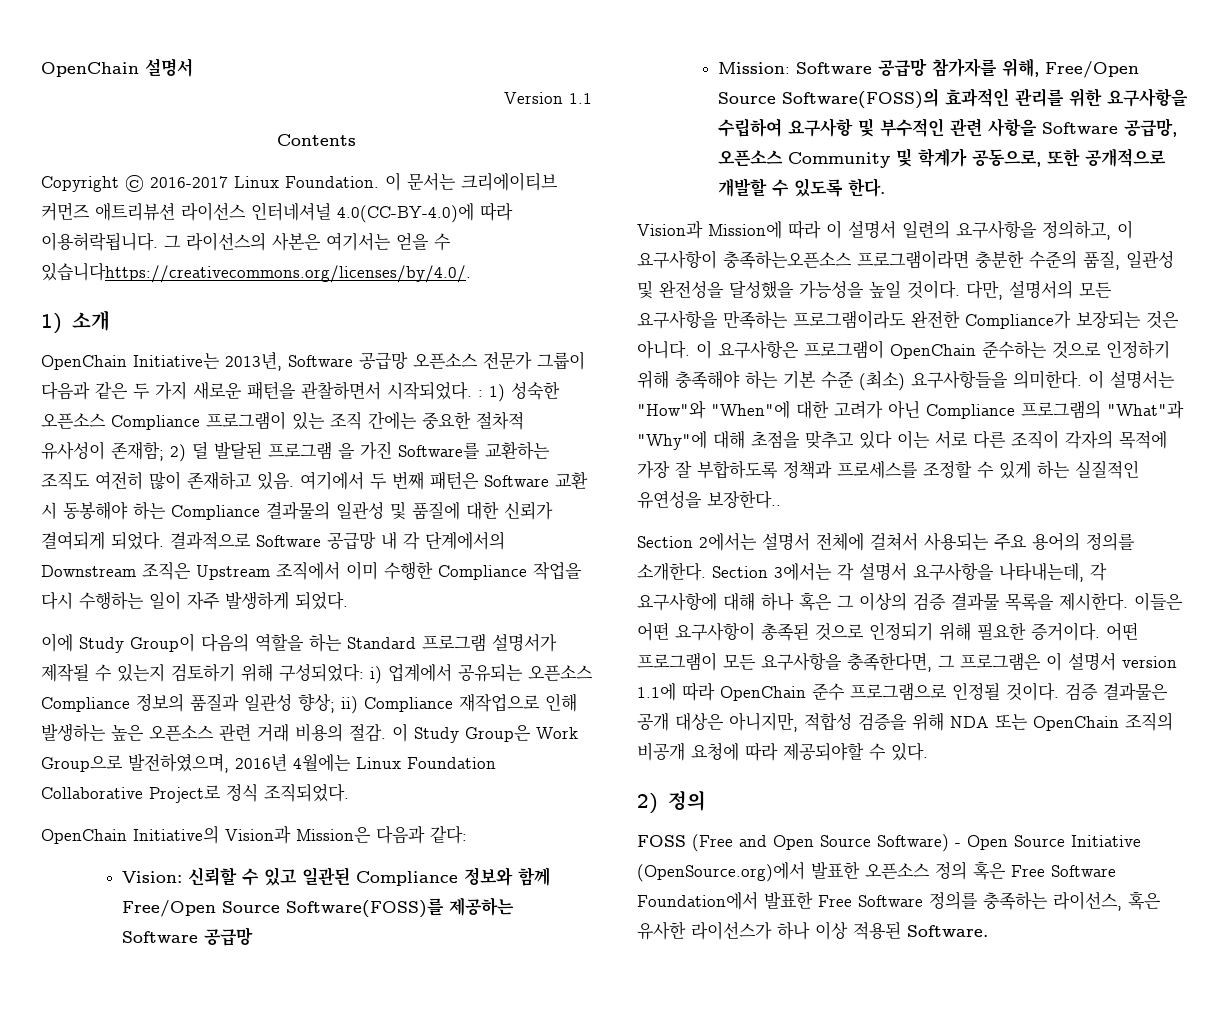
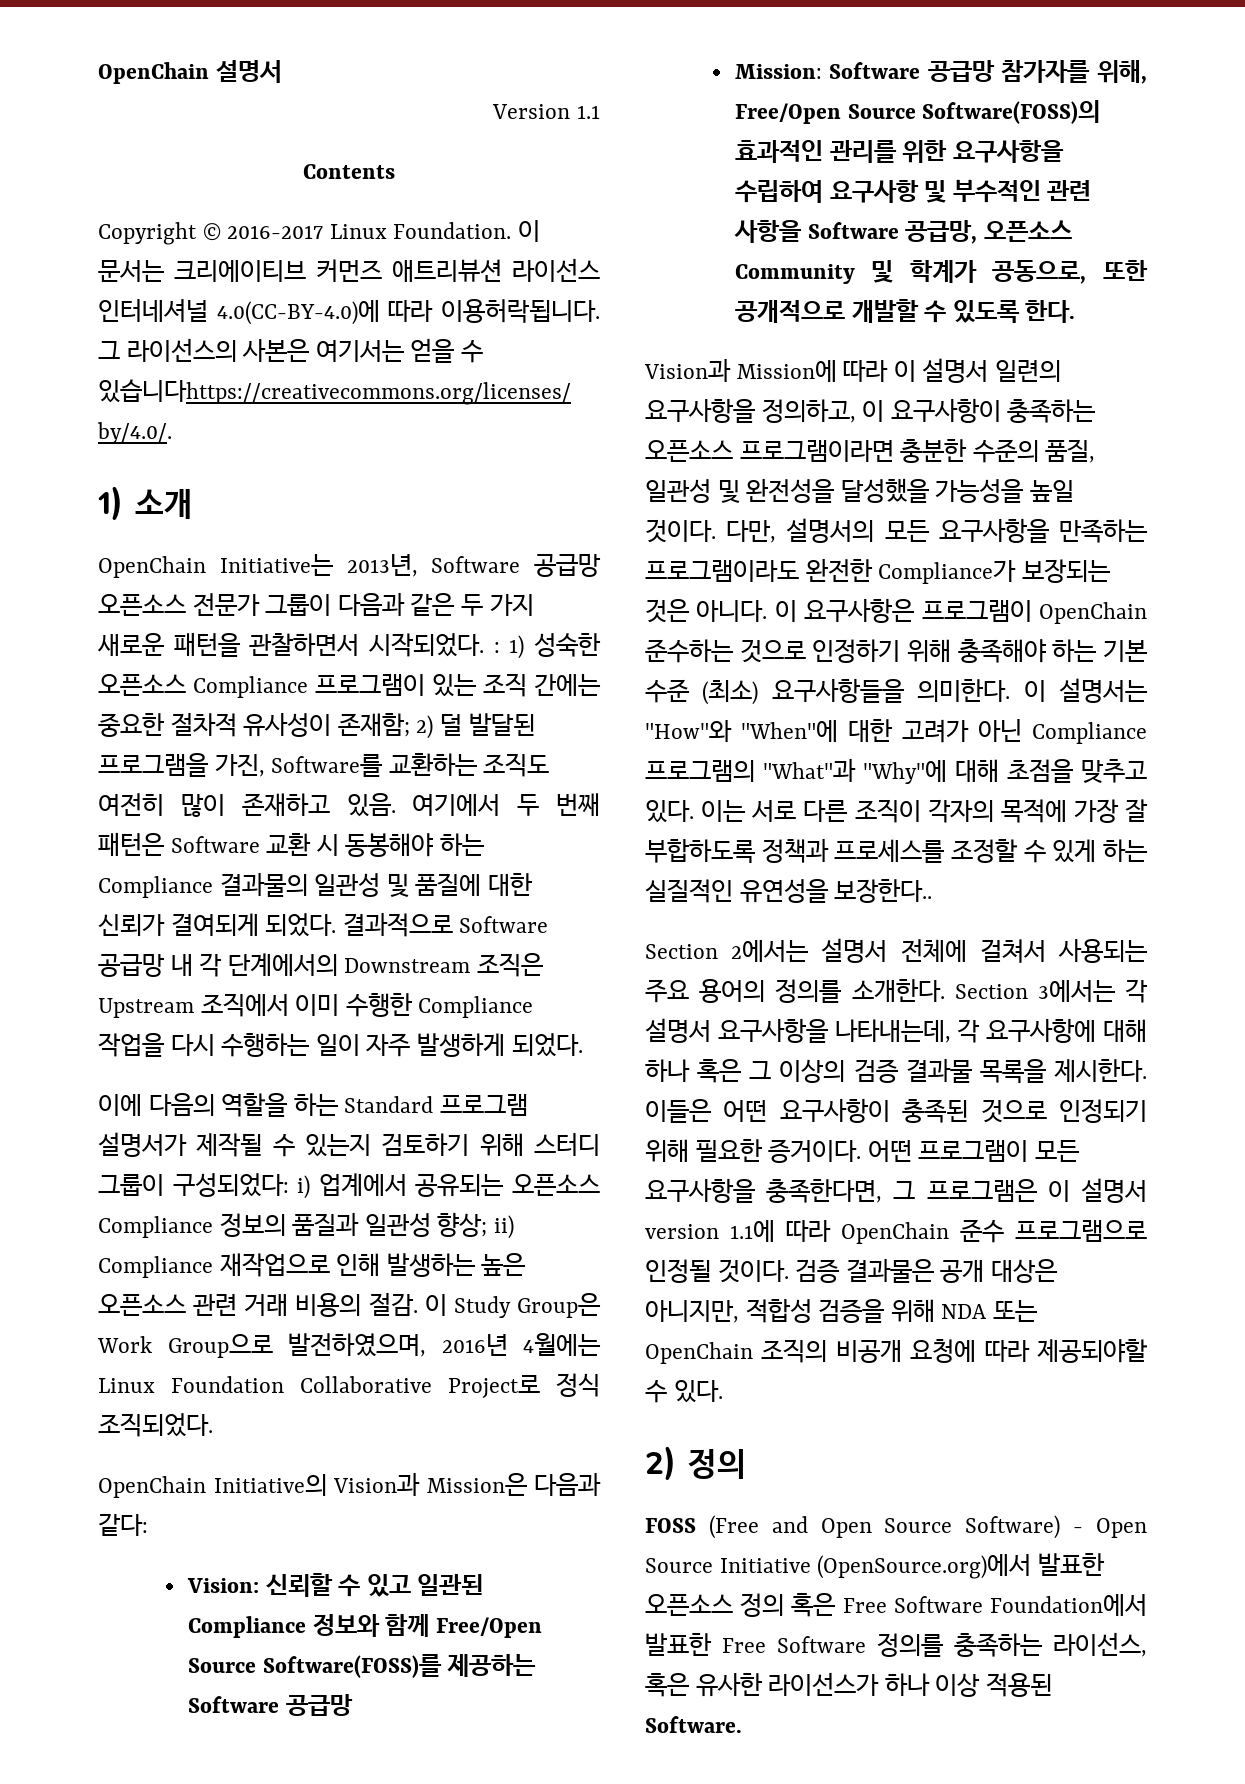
[268,441,392,460] 프로그램 을 가진 -> [98,753,265,777] 프로그램을 가진,
[79,633,195,653] Study Group이 -> (142, 1105) none
(273, 672) none -> [534,1133,600,1156] [98,1174,164,1196] 스터디 그룹이
[723,251,852,269] 충족하는오픈소스 -> [1007,399,1097,423] [645,440,733,462] 충족하는 오픈소스
[859,431,892,449] 있다 -> [645,800,694,823] 있다.
[761,623,809,641] 총족된 -> [902,1099,969,1123] 충족된

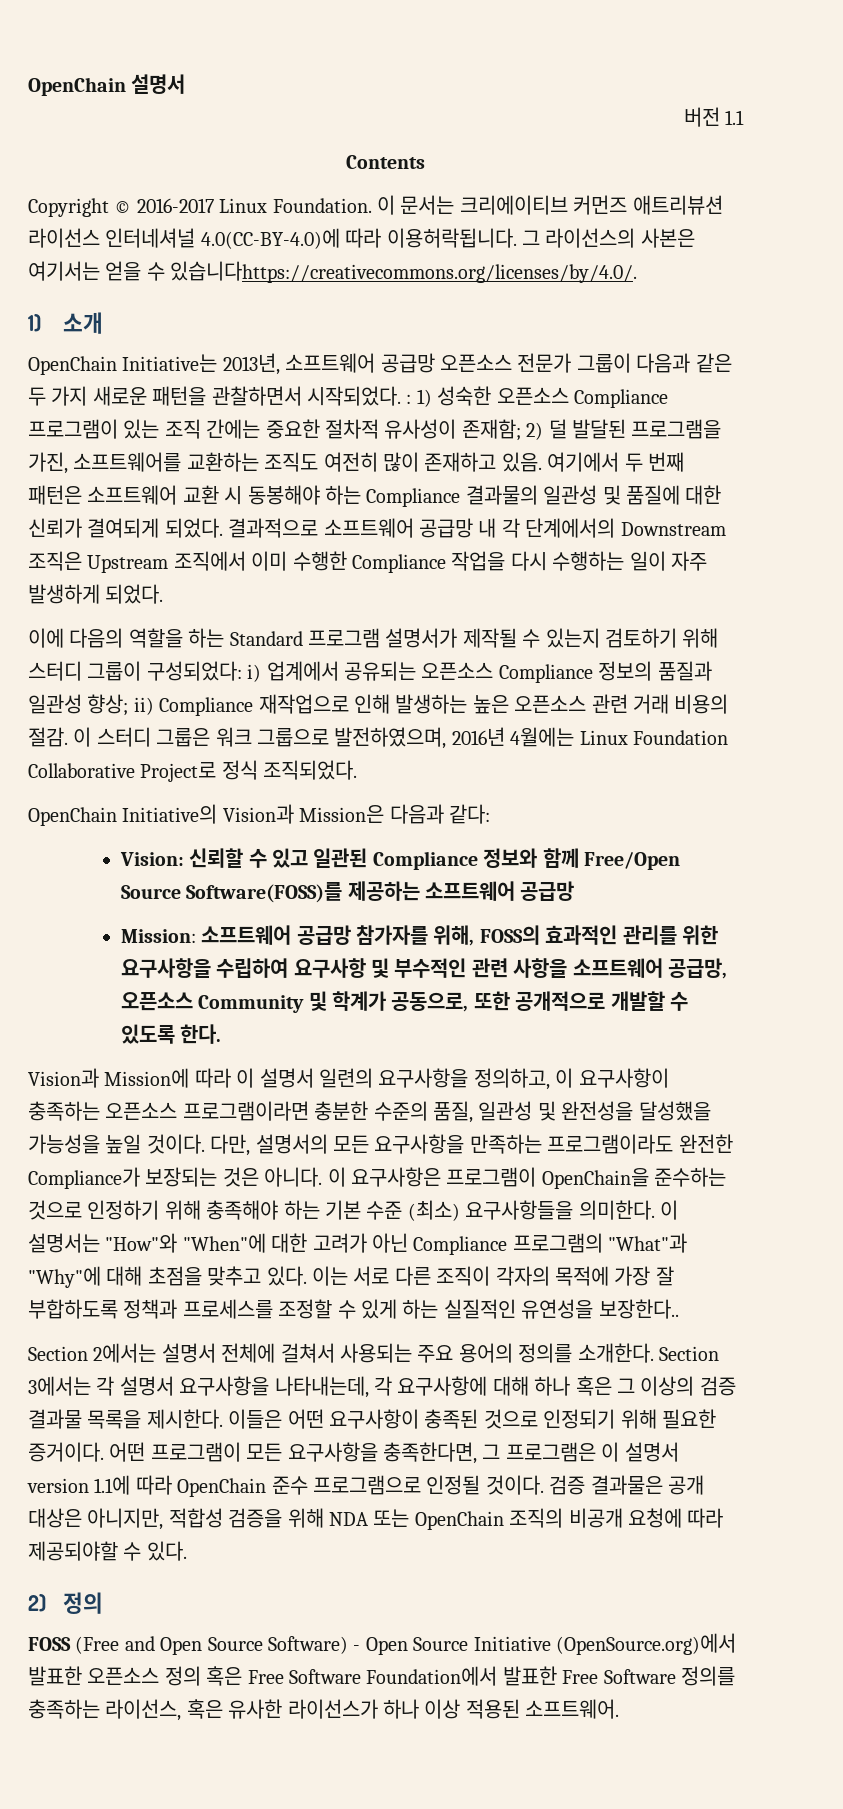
[492,104,571,119] Version -> [683,107,720,127] 버전
[431,556,521,573] Software -> [285,353,376,373] 소프트웨어
[271,754,384,777] Software를 -> [73,452,182,472] 소프트웨어를
[170,836,260,853] Software -> [87,485,178,505] 소프트웨어
[459,916,549,933] Software -> [323,518,414,538] 소프트웨어
[453,1293,602,1318] [97,1334,273,1358] Study Group은 Work Group으로 -> [96,727,329,747] 스터디 그룹은 워크 그룹으로
[187,1696,279,1713] Software -> [425,881,516,901] 소프트웨어
[829,62,921,79] Software -> [201,925,292,945] 소프트웨어
[734,100,1101,124] Free/Open Source Software(FOSS)의 -> [479,925,540,945] FOSS의
[807,222,899,239] Software -> [572,958,663,978] 소프트웨어
[1039,602,1147,624] OpenChain -> [541,1168,649,1189] OpenChain을
[645,1716,742,1733] Software. -> [525,1699,620,1719] 소프트웨어.

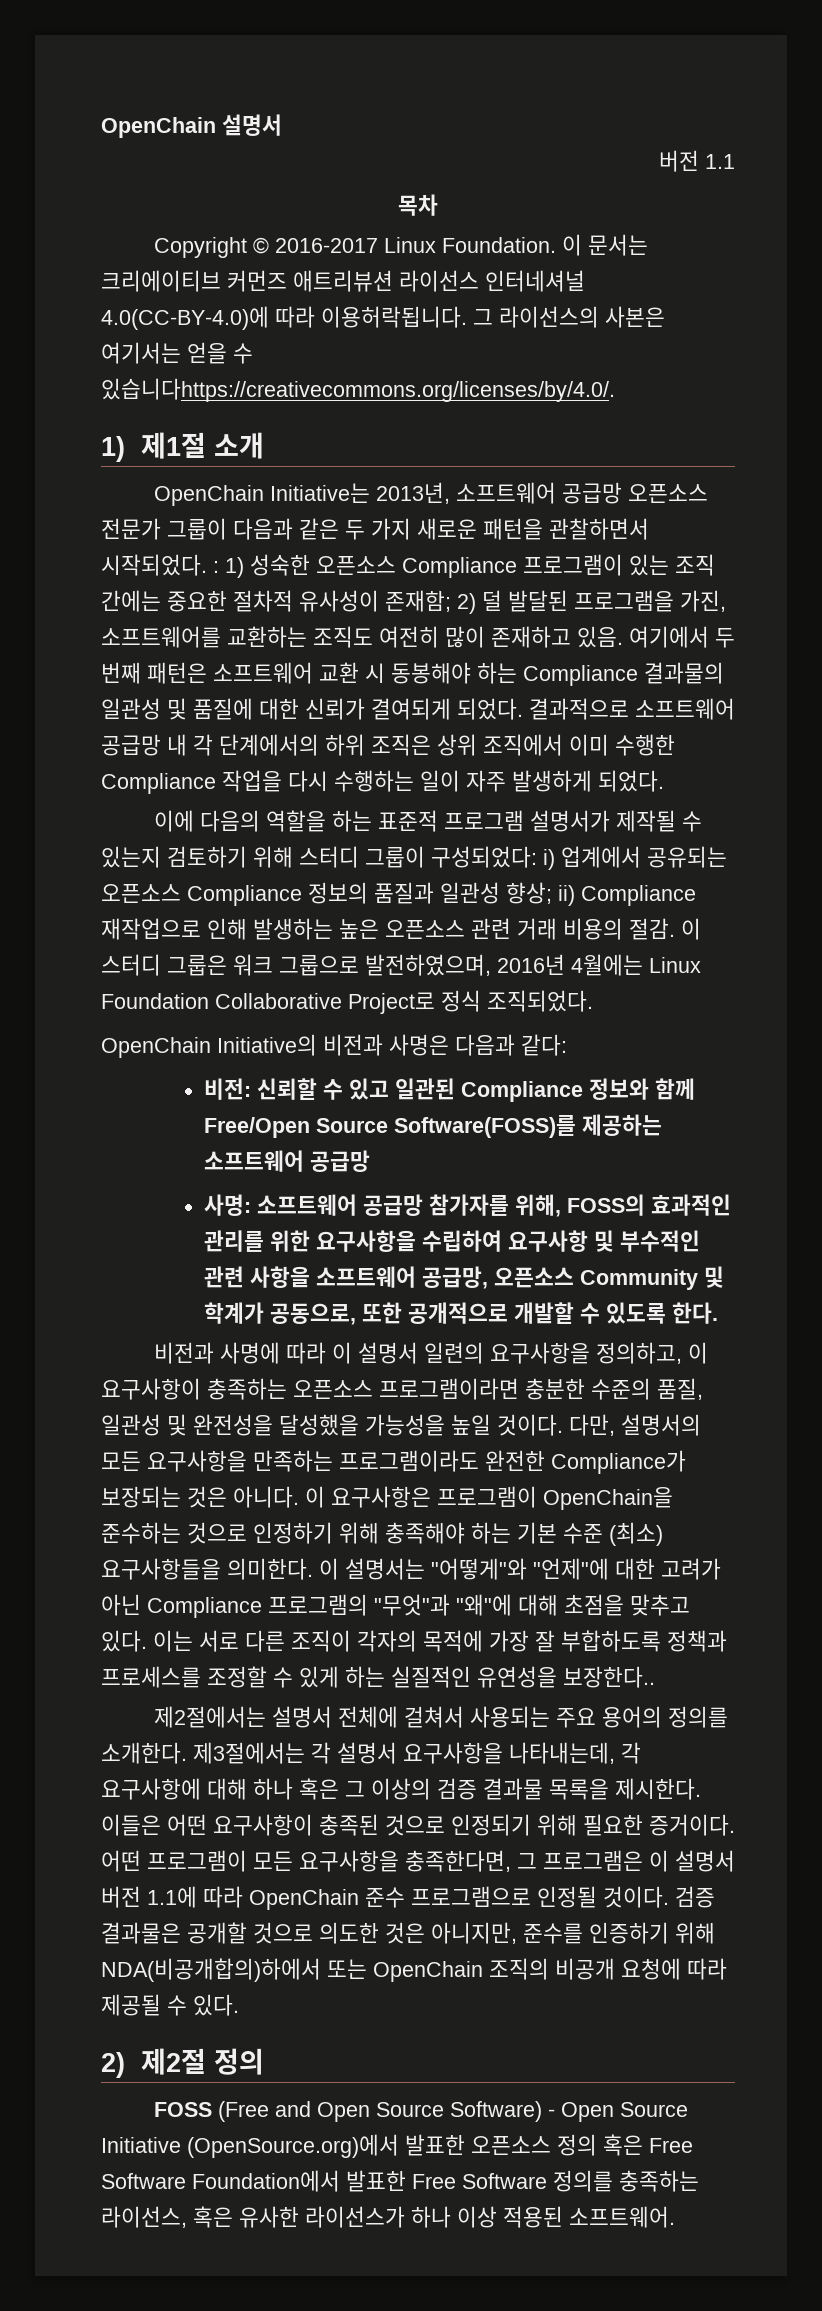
[346,155,425,169] Contents -> [398,194,438,216] 목차
(41, 323) none -> [140,432,206,459] 제1절
[620,522,726,536] [28,551,169,573] Downstream 조직은 Upstream -> [325,734,477,756] 하위 조직은 상위
[229,631,303,646] Standard -> [377,810,438,832] 표준적
[222,804,385,824] Vision과 Mission은 -> [323,1034,449,1056] 비전과 사명은
[119,852,184,866] Vision: -> [203,1078,251,1100] 비전:
[120,929,196,943] Mission: -> [203,1194,251,1216] 사명:
[28,1068,190,1088] Vision과 Mission에 -> [153,1342,280,1364] 비전과 사명에
[105,1233,266,1253] "How"와 "When"에 -> [431,1558,609,1580] "어떻게"와 "언제"에
[608,1233,688,1253] [28,1266,101,1288] "What"과 "Why"에 -> [374,1594,512,1616] "무엇"과 "왜"에
[28,1343,157,1363] Section 2에서는 -> [153,1706,266,1728] 제2절에서는
[658,1346,719,1361] [28,1376,91,1396] Section 3에서는 -> [193,1742,305,1764] 제3절에서는
[27,1478,89,1493] version -> [101,1886,141,1908] 버전
[667,1475,704,1495] [28,1508,368,1530] 공개 대상은 아니지만, 적합성 검증을 위해 NDA -> [187,1922,715,1944] [101,1958,321,1982] 공개할 것으로 의도한 것은 아니지만, 준수를 인증하기 위해 NDA(비공개합의)하에서
[28,1541,118,1561] 제공되야할 -> [101,1994,161,2016] 제공될
(46, 1603) none -> [140,2048,206,2075] 제2절

